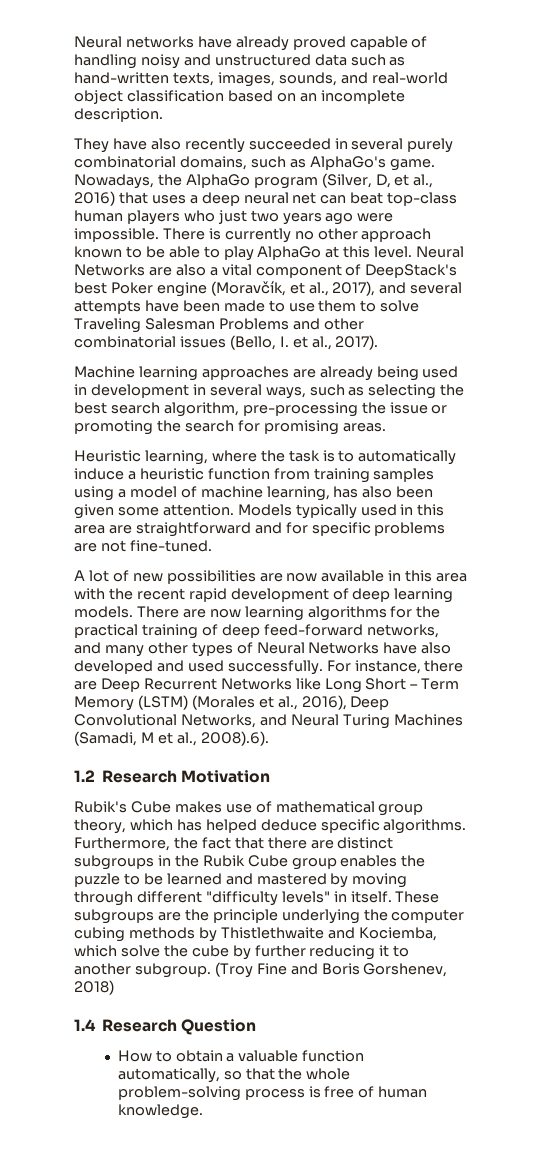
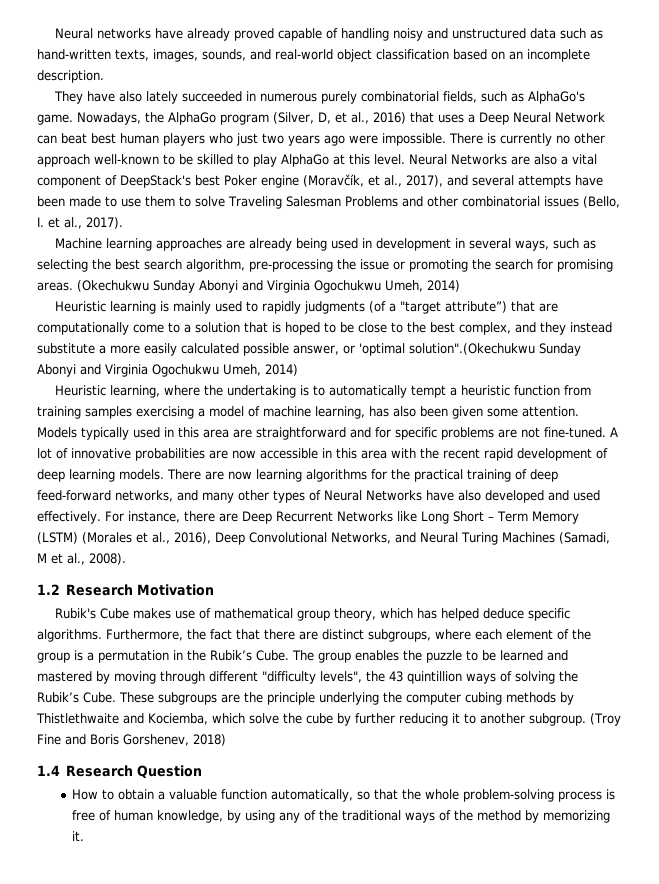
[184,138,245,153] recently -> [145,91,178,104] lately
[351,138,404,150] several -> [259,93,317,102] numerous
[179,156,247,170] domains, -> [442,91,477,103] fields,
[201,192,317,206] deep neural net -> [479,112,605,125] Deep Neural Network
[387,192,458,206] top-class -> [91,133,116,144] best
[74,246,200,258] known to be able -> [94,154,233,165] well-known to be skilled
(386, 427) none -> [77,280,460,293] [54,301,558,314] [37,322,612,335] [37,343,581,356] [37,364,298,377] (Okechukwu Sunday Abonyi and Virginia Ogochukwu Umeh, 2014) // Heuristic learning is mainly used to rapidly judgments (of a "target attribute”) that are computationally come to a solution that is hoped to be close to the best complex, and they instead substitute a more easily calculated possible answer, or 'optimal solution".(Okechukwu Sunday Abonyi and Virginia Ogochukwu Umeh, 2014)
[288,450,320,462] task -> [226,385,296,398] undertaking
[74,468,124,480] induce -> [410,385,446,398] tempt
[74,486,114,501] using -> [136,406,194,419] exercising
(212, 546) // -> (606, 432) none
[132,570,385,584] new possibilities are now available -> [71,448,318,461] innovative probabilities are now accessible
[227,660,323,675] successfully. -> [37,511,101,524] effectively.
[200,731,269,746] 2008).6). -> [89,553,126,565] 2008).
[74,855,288,870] subgroups in the Rubik Cube -> [368,629,591,642] [37,650,314,663] subgroups, where each element of the group is a permutation in the Rubik’s Cube. The
[281,891,392,903] levels" in itself. -> [320,671,578,684] [37,692,116,703] levels", the 43 quintillion ways of solving the Rubik’s Cube.
[117,1104,203,1119] knowledge. -> [157,810,611,823] [72,831,85,841] knowledge, by using any of the traditional ways of the method by memorizing it.

